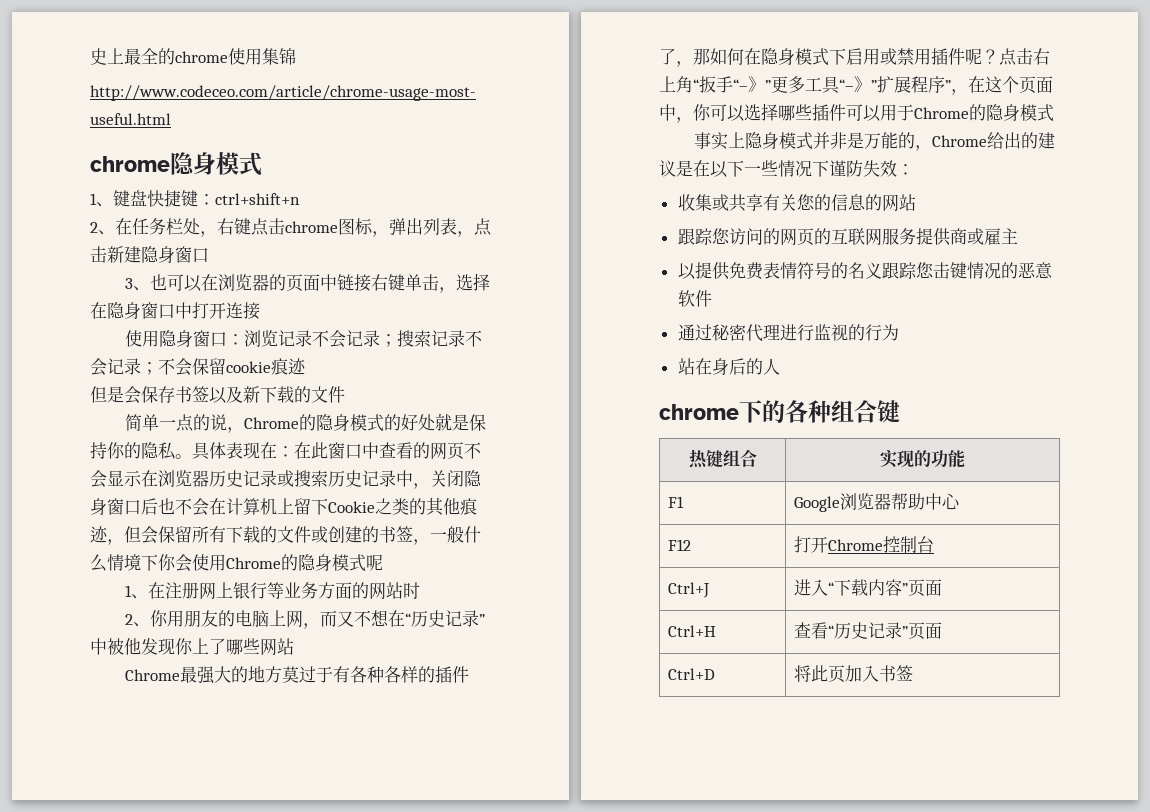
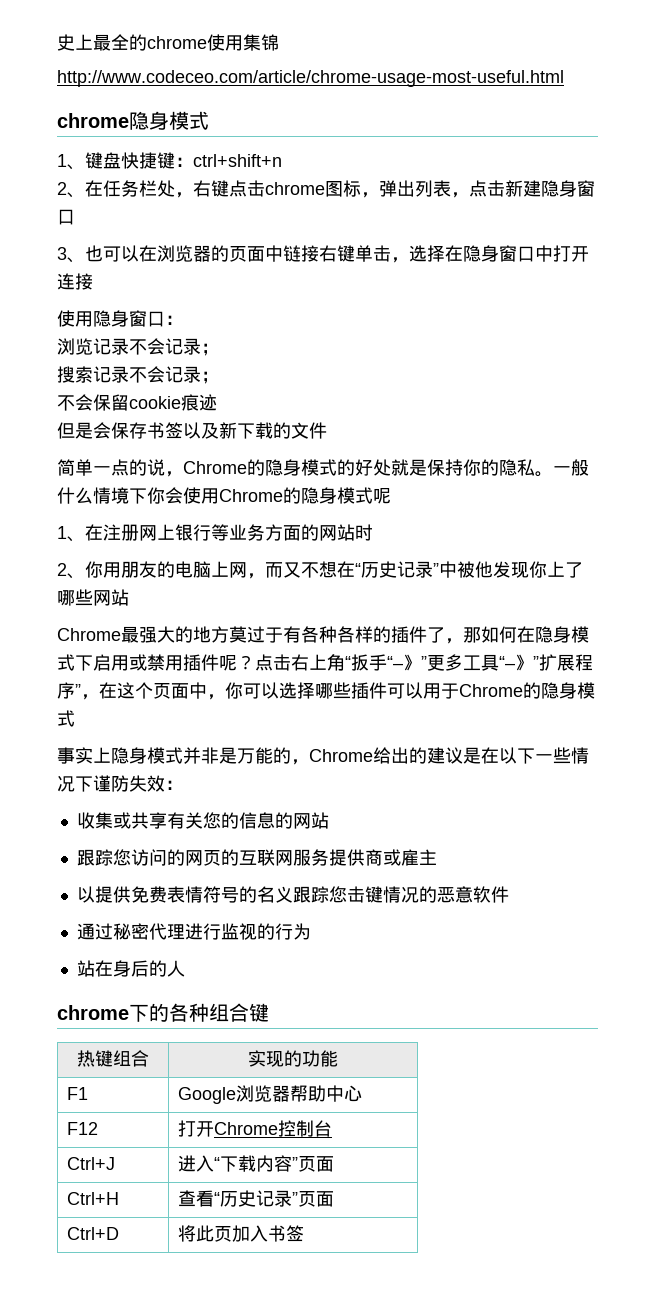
(244, 339) none -> (183, 320) //
(397, 340) none -> (219, 349) //
(158, 368) none -> (219, 377) //
[192,442,481,460] [90,470,482,489] [90,497,477,516] [90,526,430,545] 具体表现在：在此窗口中查看的网页不会显示在浏览器历史记录或搜索历史记录中，关闭隐身窗口后也不会在计算机上留下Cookie之类的其他痕迹，但会保留所有下载的文件或创建的书签， -> (553, 474) none

